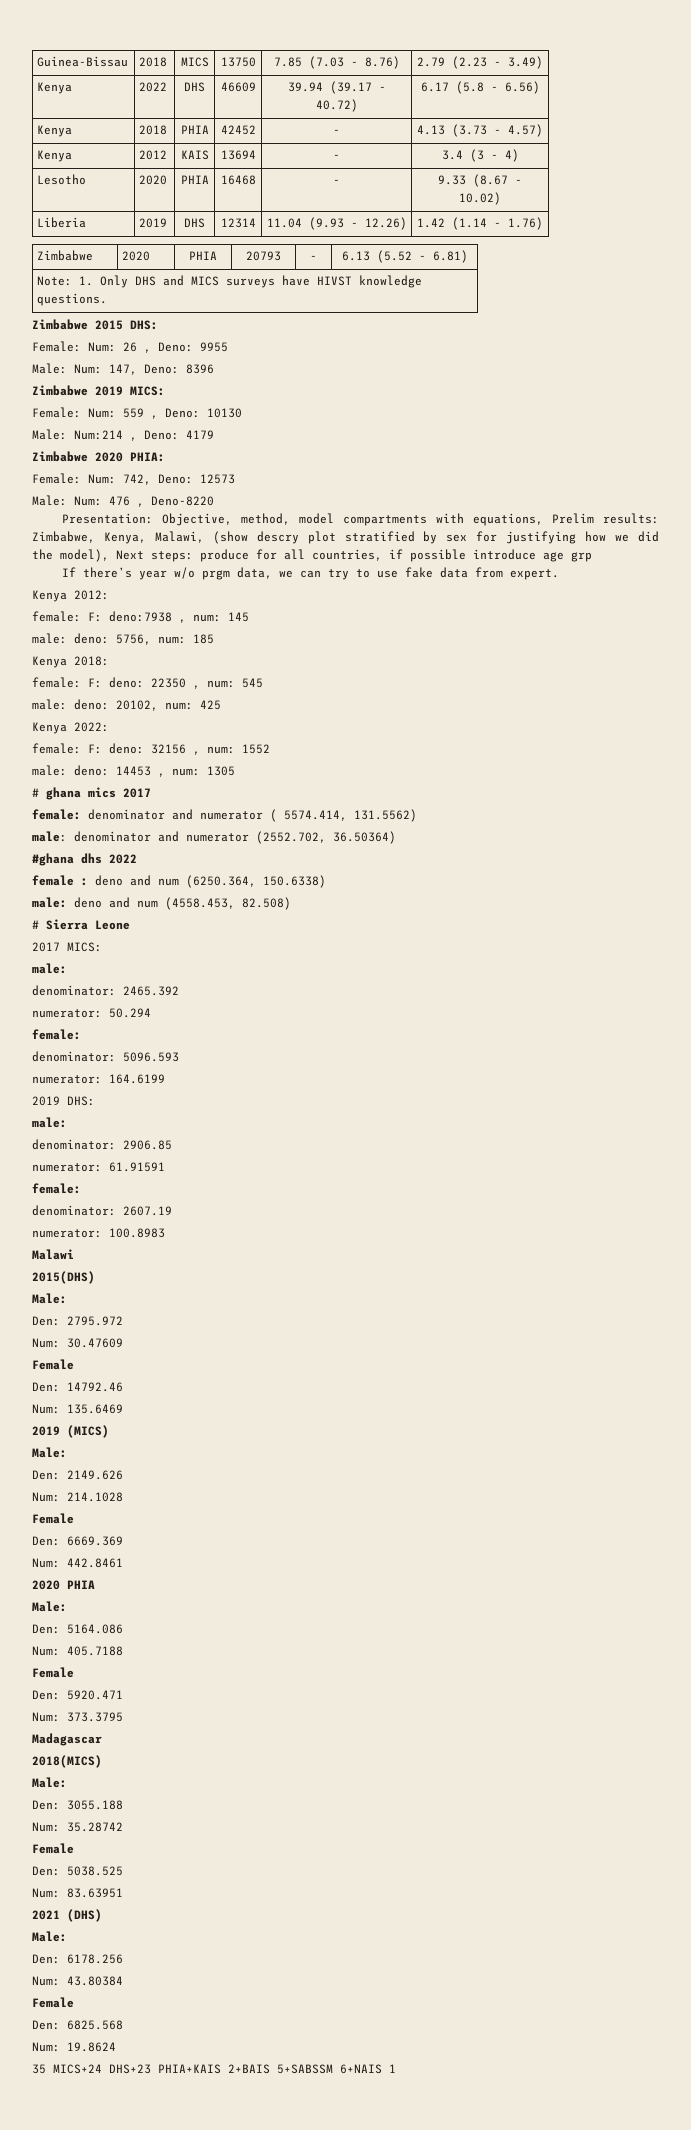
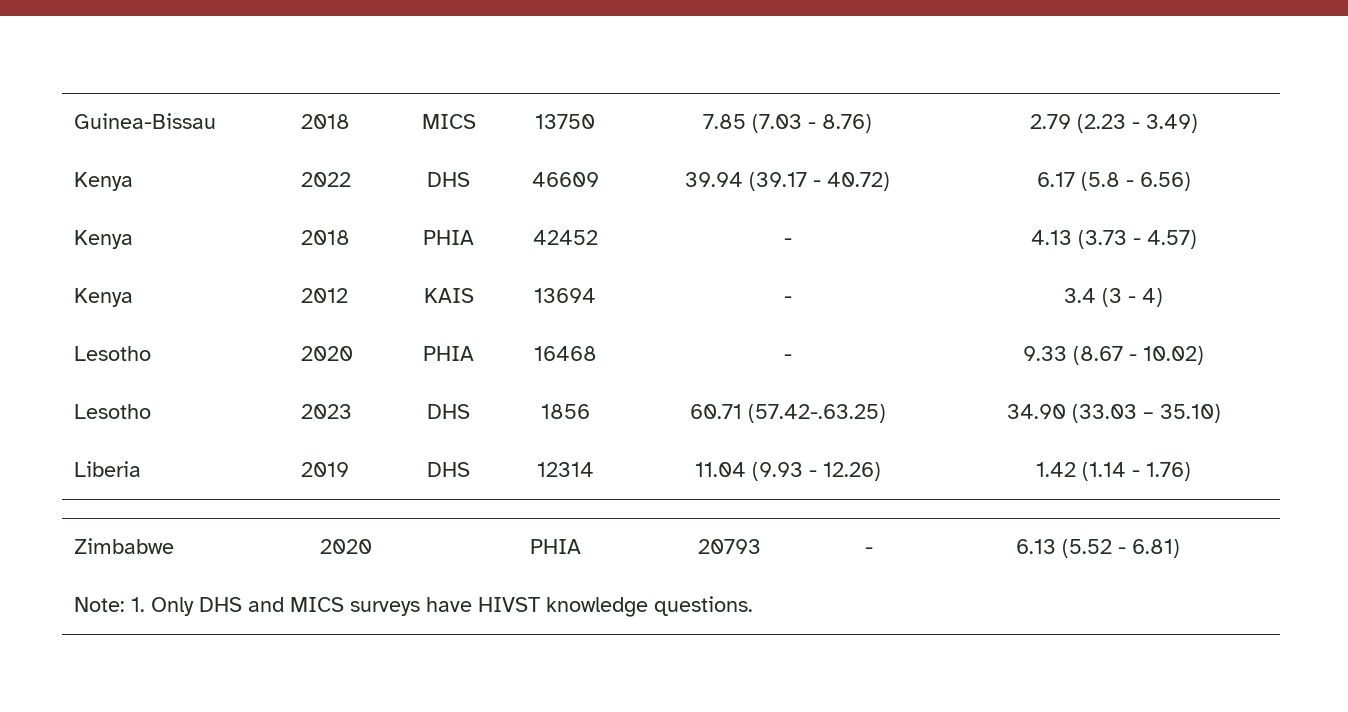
(501, 198) none -> [74,404,152,419] [301,404,353,419] [427,404,470,419] [540,404,590,419] [689,404,886,423] [1006,404,1221,423] // Lesotho | 2023 | DHS | 1856 | 60.71 (57.42-.63.25) | 34.90 (33.03 – 35.10)
[32,319,158,330] [32,341,228,353] [32,363,214,375] [32,385,165,396] [32,407,242,419] [32,429,214,441] [32,451,165,462] [32,473,235,485] [32,495,214,507] [61,513,659,526] [32,531,659,544] [32,549,592,562] [61,567,559,580] [32,590,109,602] [32,611,249,623] [32,633,214,645] [32,656,109,668] [32,677,263,689] [32,699,221,711] [32,722,109,734] [32,743,270,755] [32,765,235,777] [32,787,151,800] [32,809,417,822] [32,831,396,844] [32,853,137,866] [32,875,326,888] [32,897,291,910] [32,919,130,930] [32,942,102,952] [32,963,67,974] [32,985,179,996] [32,1008,151,1018] [32,1029,81,1040] [32,1051,179,1062] [32,1074,165,1084] [32,1096,95,1106] [32,1117,67,1128] [32,1139,172,1150] [32,1162,165,1172] [32,1183,81,1194] [32,1205,172,1216] [32,1228,165,1238] [32,1249,74,1260] [32,1271,95,1284] [32,1293,67,1304] [32,1316,123,1326] [32,1338,123,1348] [32,1359,74,1370] [32,1382,123,1392] [32,1404,123,1414] [32,1425,109,1438] [32,1447,67,1458] [32,1470,123,1480] [32,1492,123,1502] [32,1513,74,1524] [32,1536,123,1546] [32,1558,123,1568] [32,1580,95,1590] [32,1601,67,1612] [32,1624,123,1634] [32,1646,123,1656] [32,1667,74,1678] [32,1690,123,1700] [32,1712,123,1722] [32,1733,102,1746] [32,1755,102,1768] [32,1777,67,1788] [32,1800,123,1810] [32,1822,123,1832] [32,1843,74,1854] [32,1866,123,1876] [32,1888,123,1898] [32,1909,102,1922] [32,1931,67,1942] [32,1954,123,1964] [32,1976,123,1986] [32,1997,74,2008] [32,2020,123,2030] [32,2042,116,2052] [32,2064,396,2074] // Zimbabwe 2015 DHS: // Female: Num: 26 , Deno: 9955 // Male: Num: 147, Deno: 8396 // Zimbabwe 2019 MICS: // Female: Num: 559 , Deno: 10130 // Male: Num:214 , Deno: 4179 // Zimbabwe 2020 PHIA: // Female: Num: 742, Deno: 12573 // Male: Num: 476 , Deno-8220 // Presentation: Objective, method, model compartments with equations, Prelim results: Zimbabwe, Kenya, Malawi, (show descry plot stratified by sex for justifying how we did the model), Next steps: produce for all countries, if possible introduce age grp // If there’s year w/o prgm data, we can try to use fake data from expert. // Kenya 2012: // female: F: deno:7938 , num: 145 // male: deno: 5756, num: 185 // Kenya 2018: // female: F: deno: 22350 , num: 545 // male: deno: 20102, num: 425 // Kenya 2022: // female: F: deno: 32156 , num: 1552 // male: deno: 14453 , num: 1305 // # ghana mics 2017 // female: denominator and numerator ( 5574.414, 131.5562) // male: denominator and numerator (2552.702, 36.50364) // #ghana dhs 2022 // female : deno and num (6250.364, 150.6338) // male: deno and num (4558.453, 82.508) // # Sierra Leone // 2017 MICS: // male: // denominator: 2465.392 // numerator: 50.294 // female: // denominator: 5096.593 // numerator: 164.6199 // 2019 DHS: // male: // denominator: 2906.85 // numerator: 61.91591 // female: // denominator: 2607.19 // numerator: 100.8983 // Malawi // 2015(DHS) // Male: // Den: 2795.972 // Num: 30.47609 // Female // Den: 14792.46 // Num: 135.6469 // 2019 (MICS) // Male: // Den: 2149.626 // Num: 214.1028 // Female // Den: 6669.369 // Num: 442.8461 // 2020 PHIA // Male: // Den: 5164.086 // Num: 405.7188 // Female // Den: 5920.471 // Num: 373.3795 // Madagascar // 2018(MICS) // Male: // Den: 3055.188 // Num: 35.28742 // Female // Den: 5038.525 // Num: 83.63951 // 2021 (DHS) // Male: // Den: 6178.256 // Num: 43.80384 // Female // Den: 6825.568 // Num: 19.8624 // 35 MICS+24 DHS+23 PHIA+KAIS 2+BAIS 5+SABSSM 6+NAIS 1 -> (754, 606) none

